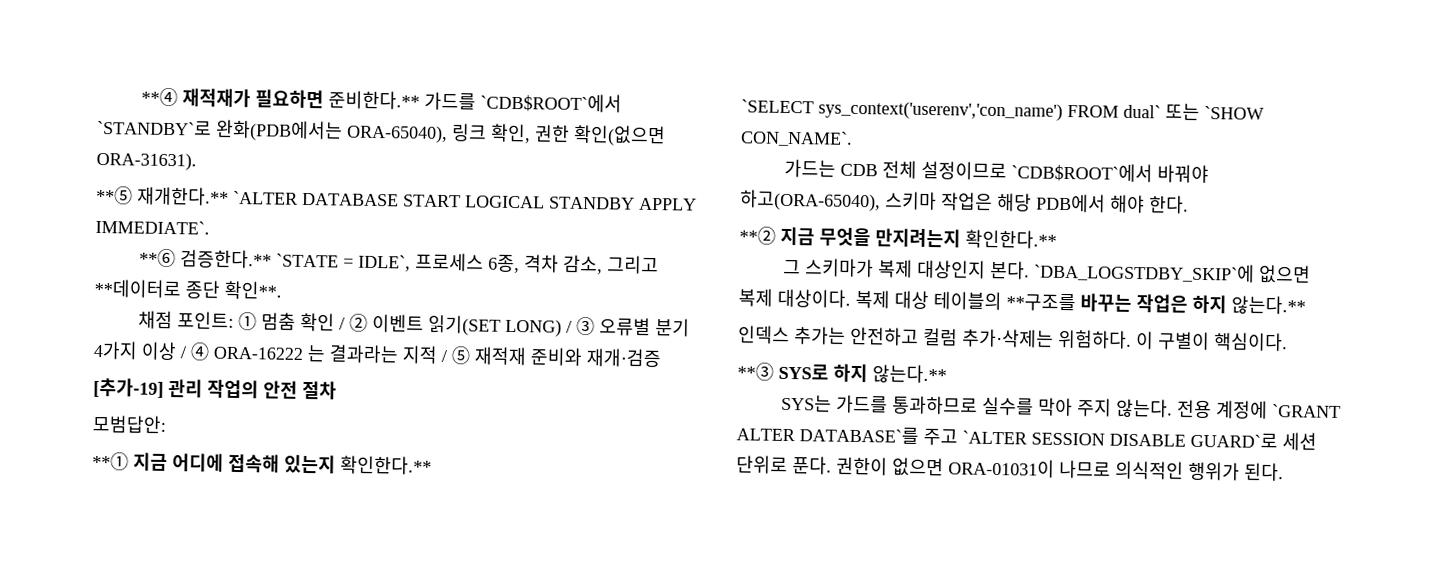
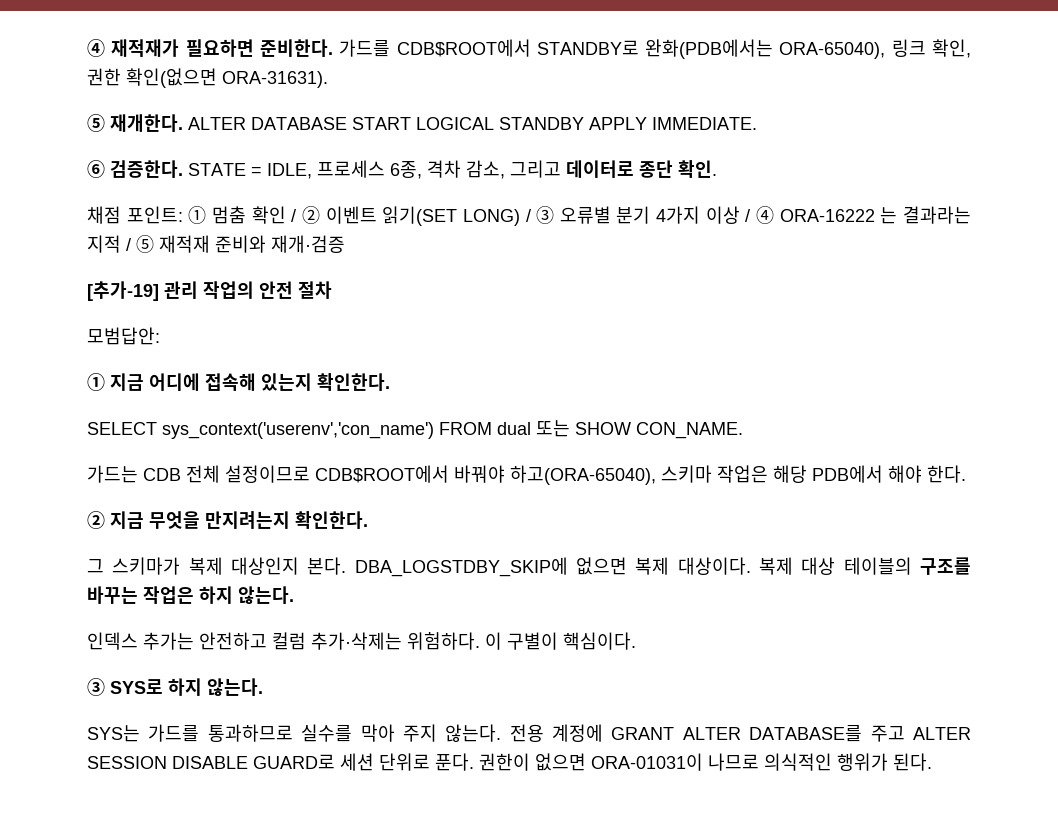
[141,87,179,107] **④ -> [87,39,105,57] ④
[328,90,623,113] [97,118,212,136] 준비한다.** 가드를 `CDB$ROOT`에서 `STANDBY`로 -> [259,39,639,57] 준비한다. 가드를 CDB$ROOT에서 STANDBY로
[96,185,298,206] **⑤ 재개한다.** `ALTER -> [87,114,246,132] ⑤ 재개한다. ALTER
[95,219,210,235] [139,248,412,272] IMMEDIATE`. // **⑥ 검증한다.** `STATE = IDLE`, -> [652,117,757,130] [87,160,312,179] IMMEDIATE. // ⑥ 검증한다. STATE = IDLE,
[94,278,282,300] **데이터로 종단 확인**. -> [566,160,717,178] 데이터로 종단 확인.
[92,451,129,471] **① -> [87,373,105,391] ①
[340,455,432,475] [741,99,1264,121] [740,130,853,147] 확인한다.** // `SELECT sys_context('userenv','con_name') FROM dual` 또는 `SHOW CON_NAME`. -> [317,373,390,391] [87,420,743,439] 확인한다. // SELECT sys_context('userenv','con_name') FROM dual 또는 SHOW CON_NAME.
[1011,162,1154,183] `CDB$ROOT`에서 -> [315,465,449,483] CDB$ROOT에서
[739,226,776,245] **② -> [87,511,105,529] ②
[965,229,1057,249] 확인한다.** -> [295,511,368,529] 확인한다.
[1034,261,1256,283] `DBA_LOGSTDBY_SKIP`에 -> [354,557,568,577] DBA_LOGSTDBY_SKIP에
[1006,293,1076,312] **구조를 -> [920,557,972,575] 구조를
[1231,295,1306,315] 않는다.** -> [238,586,294,604] 않는다.
[737,362,774,381] **③ -> [87,678,105,696] ③
[872,364,947,384] 않는다.** -> [207,678,263,696] 않는다.
[1272,404,1342,419] [736,426,1027,446] `GRANT ALTER DATABASE`를 주고 `ALTER -> [611,725,971,742] GRANT ALTER DATABASE를 주고 ALTER
[1190,431,1278,449] GUARD`로 -> [253,754,335,769] GUARD로

